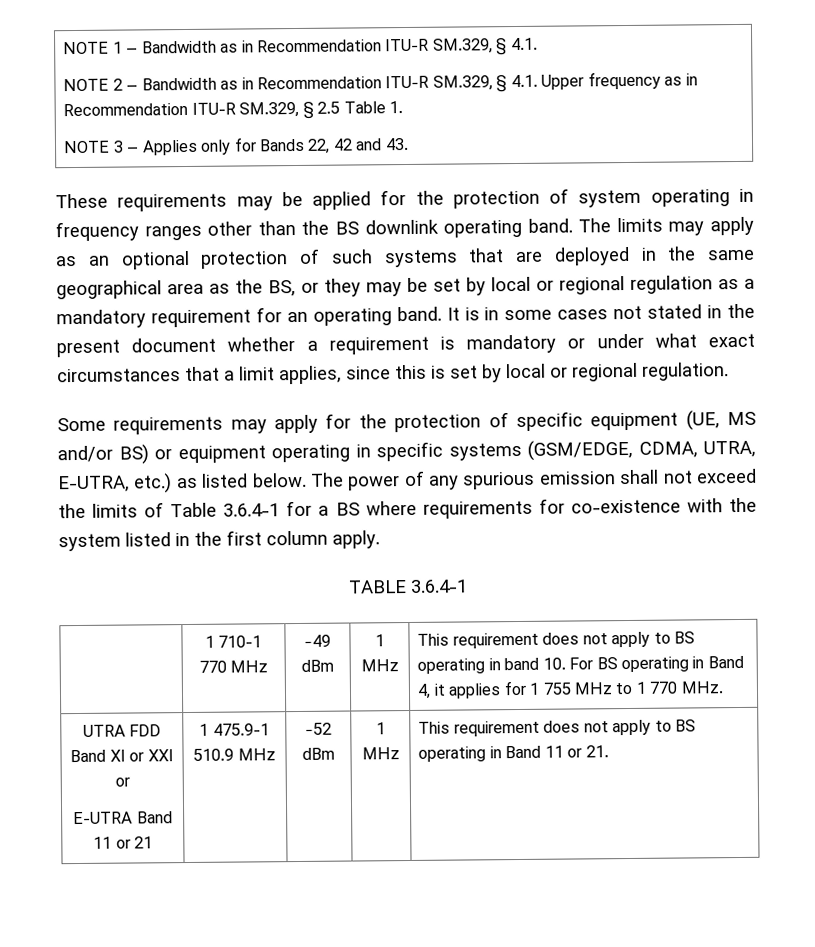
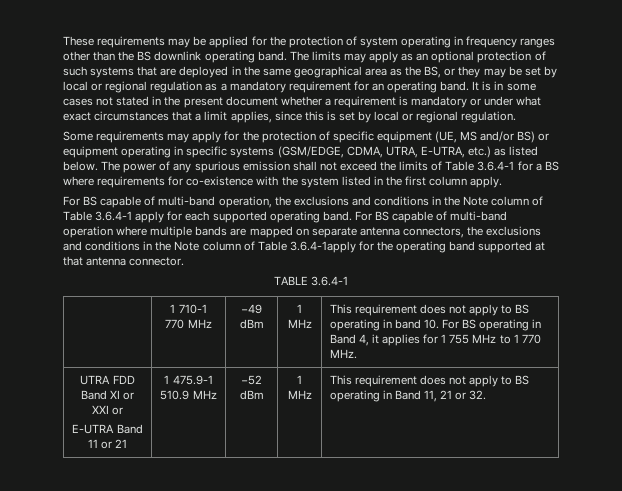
[63,37,538,56] [63,71,698,93] [63,101,403,119] [63,137,409,156] NOTE 1 – Bandwidth as in Recommendation ITU-R SM.329, § 4.1. // NOTE 2 – Bandwidth as in Recommendation ITU-R SM.329, § 4.1. Upper frequency as in Recommendation ITU-R SM.329, § 2.5 Table 1. // NOTE 3 – Applies only for Bands 22, 42 and 43. // -> (63, 41) none
(380, 539) none -> [63,196,544,208] [63,211,508,223] [63,226,542,238] [63,241,546,253] [63,256,185,266] // For BS capable of multi-band operation, the exclusions and conditions in the Note column of Table 3.6.4-1 apply for each supported operating band. For BS capable of multi-band operation where multiple bands are mapped on separate antenna connectors, the exclusions and conditions in the Note column of Table 3.6.4-1apply for the operating band supported at that antenna connector.
[544,745,609,758] 11 or 21. -> [423,390,487,402] 11, 21 or 32.

